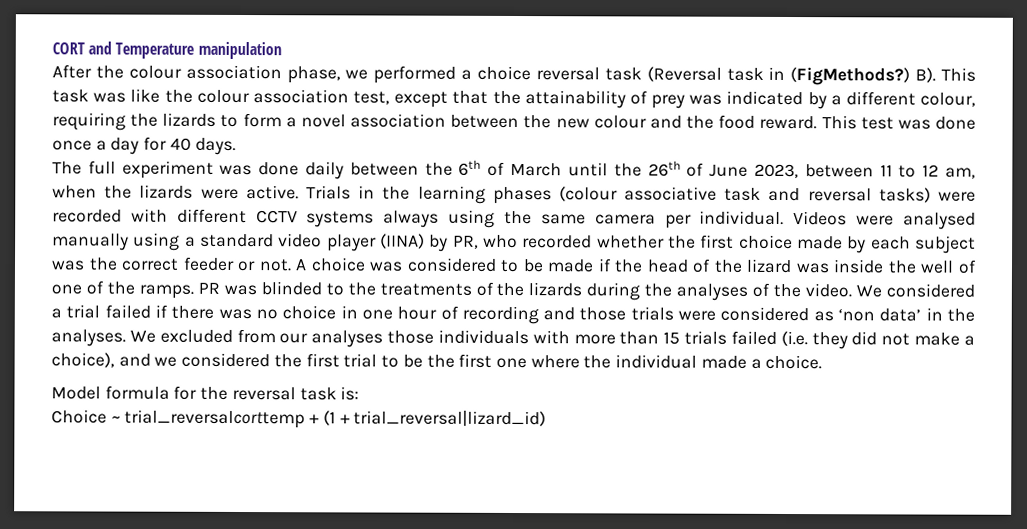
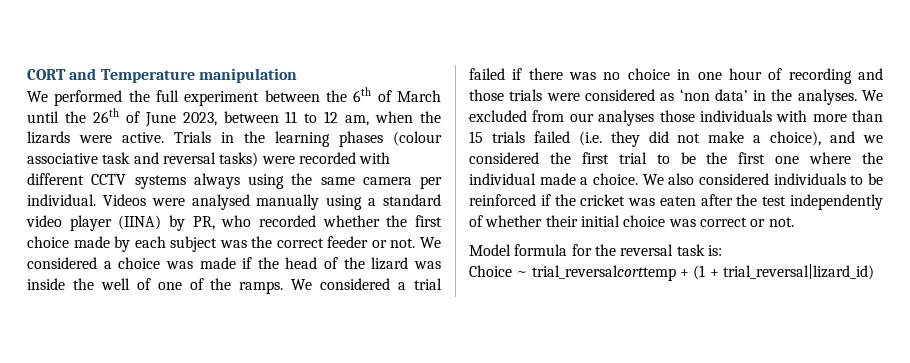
[52,64,976,86] [52,88,976,110] [52,112,976,131] [52,136,236,155] [52,160,345,180] After the colour association phase, we performed a choice reversal task (Reversal task in (FigMethods?) B). This task was like the colour association test, except that the attainability of prey was indicated by a different colour, requiring the lizards to form a novel association between the new colour and the food reward. This test was done once a day for 40 days. // The full experiment was done daily -> [27,90,260,106] We performed the full experiment
[295,257,544,273] A choice was considered to be -> [420,237,442,248] [27,257,193,269] We considered a choice was
[197,281,853,301] PR was blinded to the treatments of the lizards during the analyses of the video. -> (284, 287) none
(823, 362) none -> [642,173,883,185] [469,194,883,210] [469,215,794,227] We also considered individuals to be reinforced if the cricket was eaten after the test independently of whether their initial choice was correct or not.

